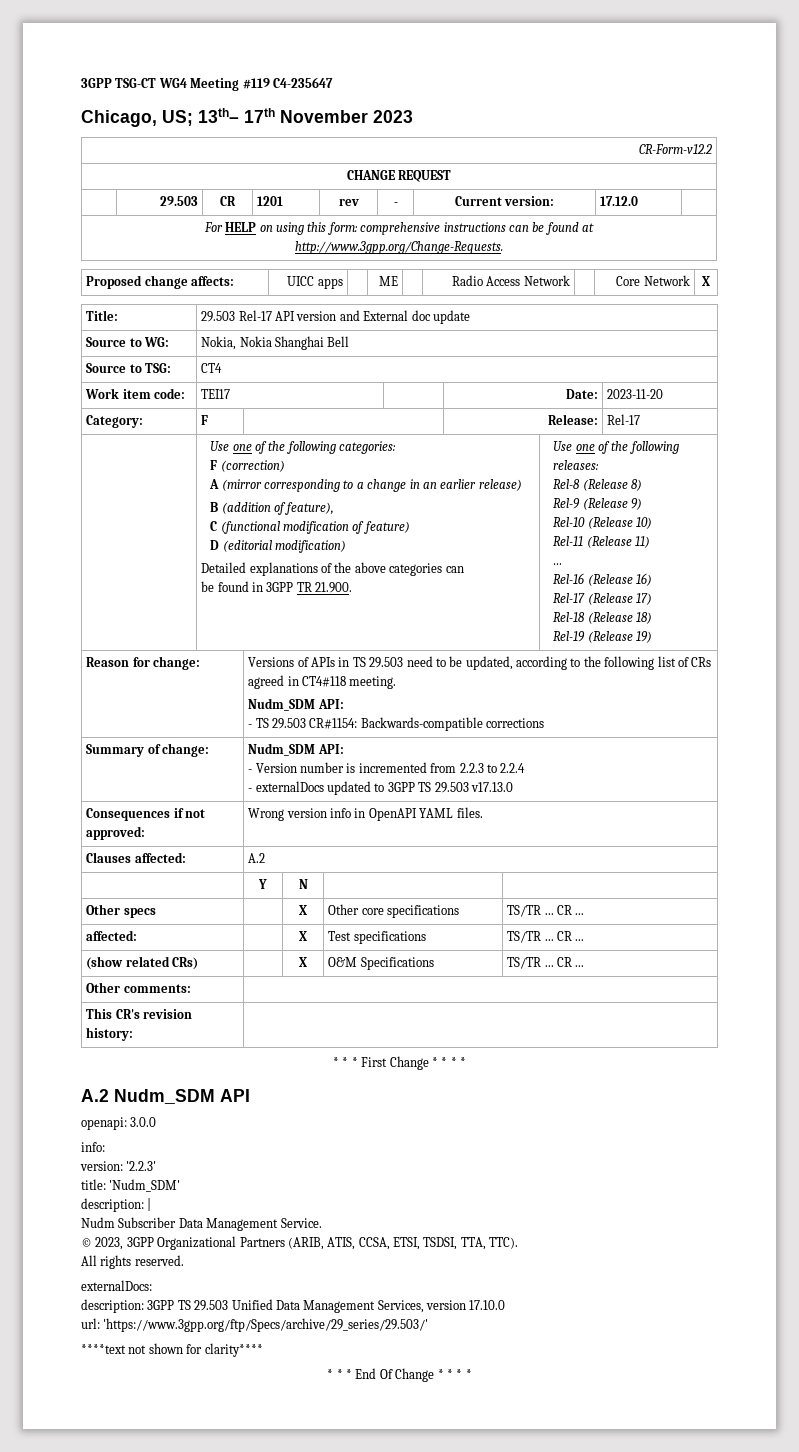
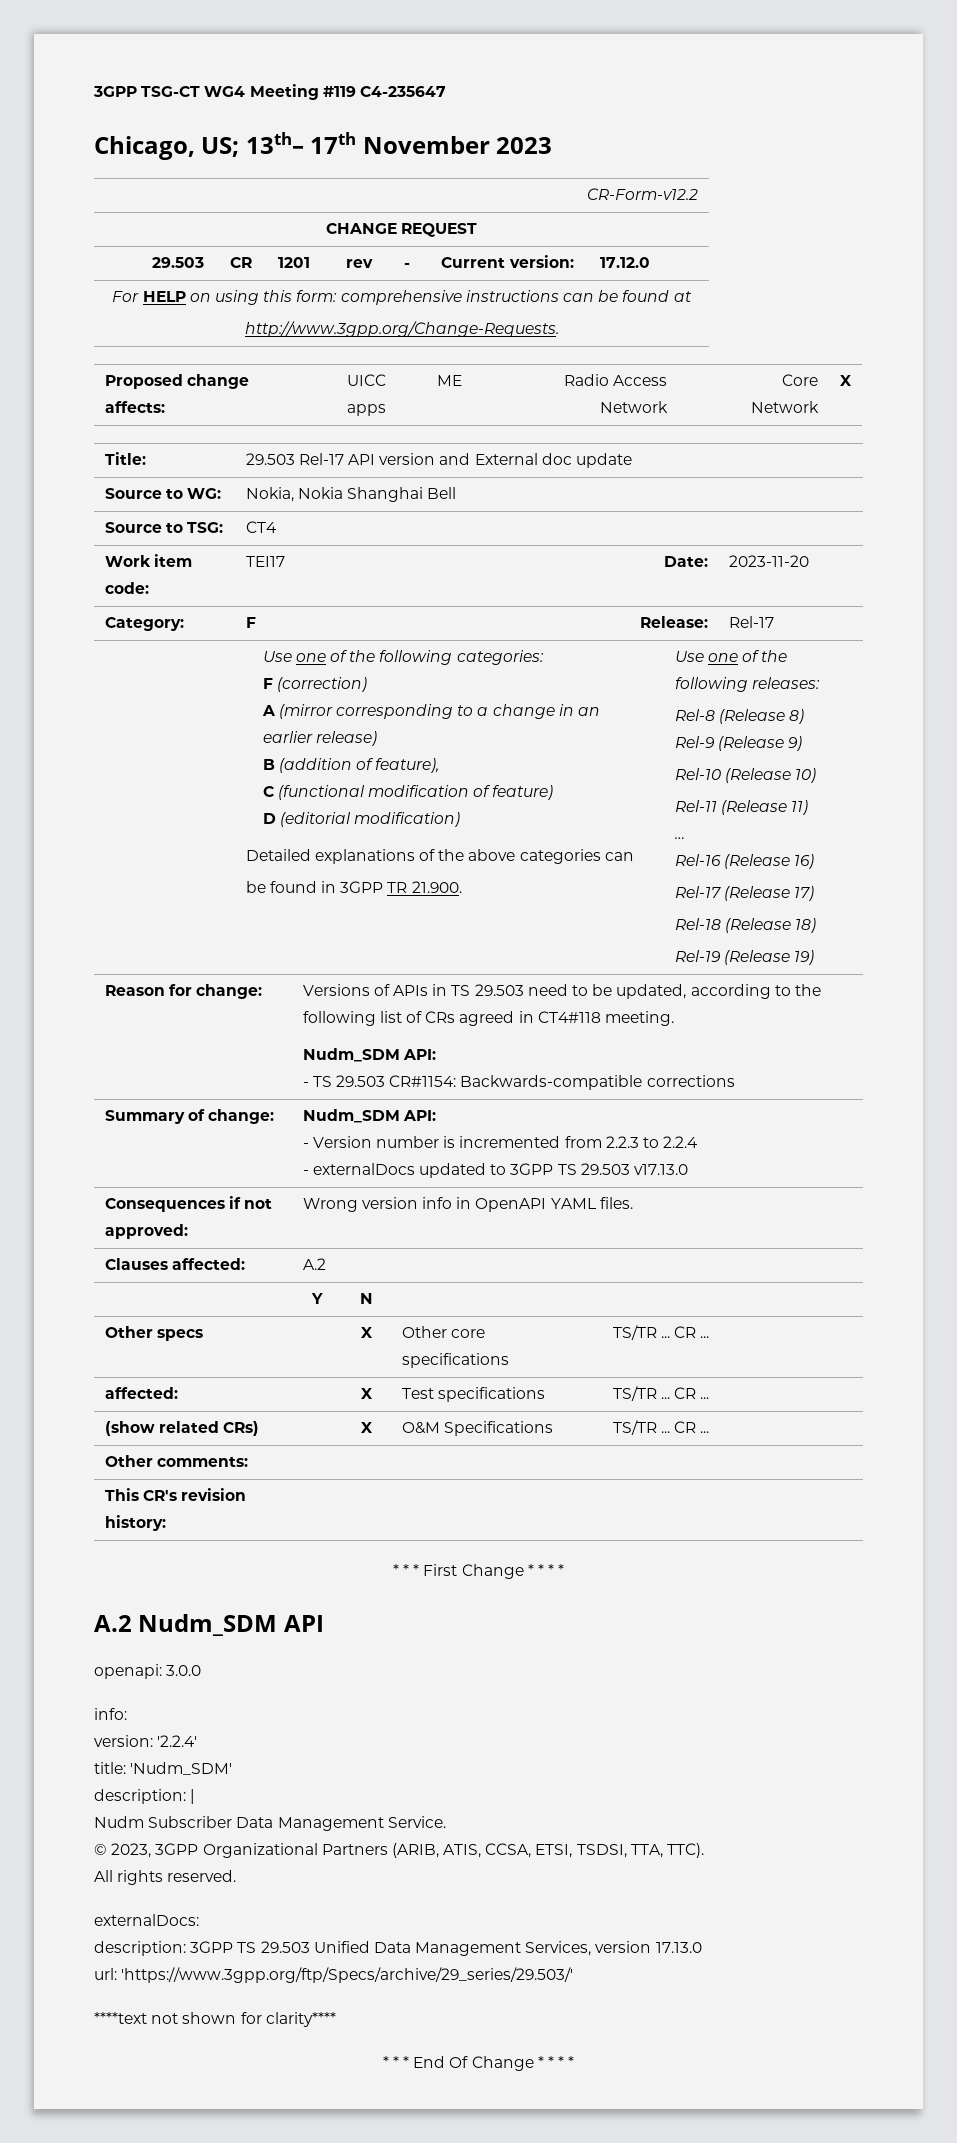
[126,1161,157,1171] '2.2.3' -> [157,1735,198,1747] '2.2.4'
[469,1300,506,1310] 17.10.0 -> [655,1942,702,1953] 17.13.0

